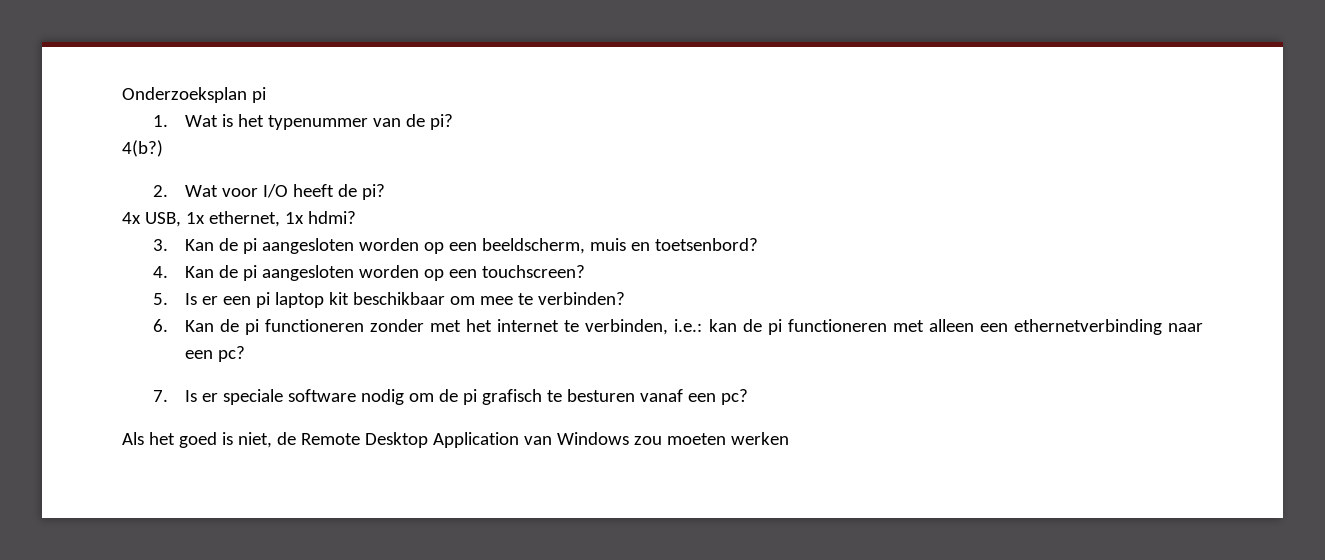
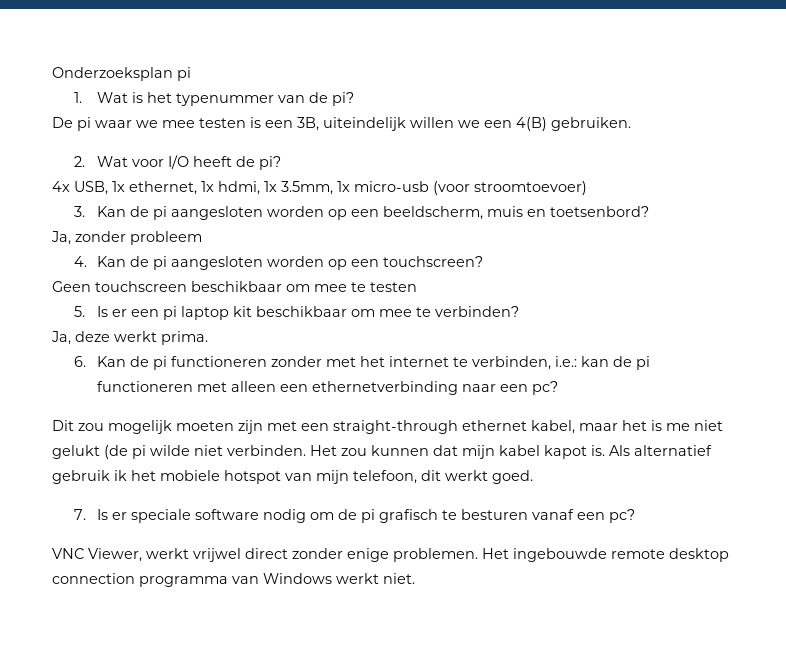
[122,140,163,157] 4(b?) -> [52,117,631,131] De pi waar we mee testen is een 3B, uiteindelijk willen we een 4(B) gebruiken.
[307,211,356,224] hdmi? -> [218,181,587,195] hdmi, 1x 3.5mm, 1x micro-usb (voor stroomtoevoer)
(758, 244) none -> [51,231,202,245] // Ja, zonder probleem
(585, 271) none -> [52,281,417,292] // Geen touchscreen beschikbaar om mee te testen
(625, 298) none -> [51,331,208,345] // Ja, deze werkt prima.
(245, 354) none -> [52,420,723,434] [52,445,712,459] [52,470,533,484] // Dit zou mogelijk moeten zijn met een straight-through ethernet kabel, maar het is me niet gelukt (de pi wilde niet verbinden. Het zou kunnen dat mijn kabel kapot is. Als alternatief gebruik ik het mobiele hotspot van mijn telefoon, dit werkt goed.
[122,432,789,448] Als het goed is niet, de Remote Desktop Application van Windows zou moeten werken -> [52,548,729,562] [52,573,415,587] VNC Viewer, werkt vrijwel direct zonder enige problemen. Het ingebouwde remote desktop connection programma van Windows werkt niet.

